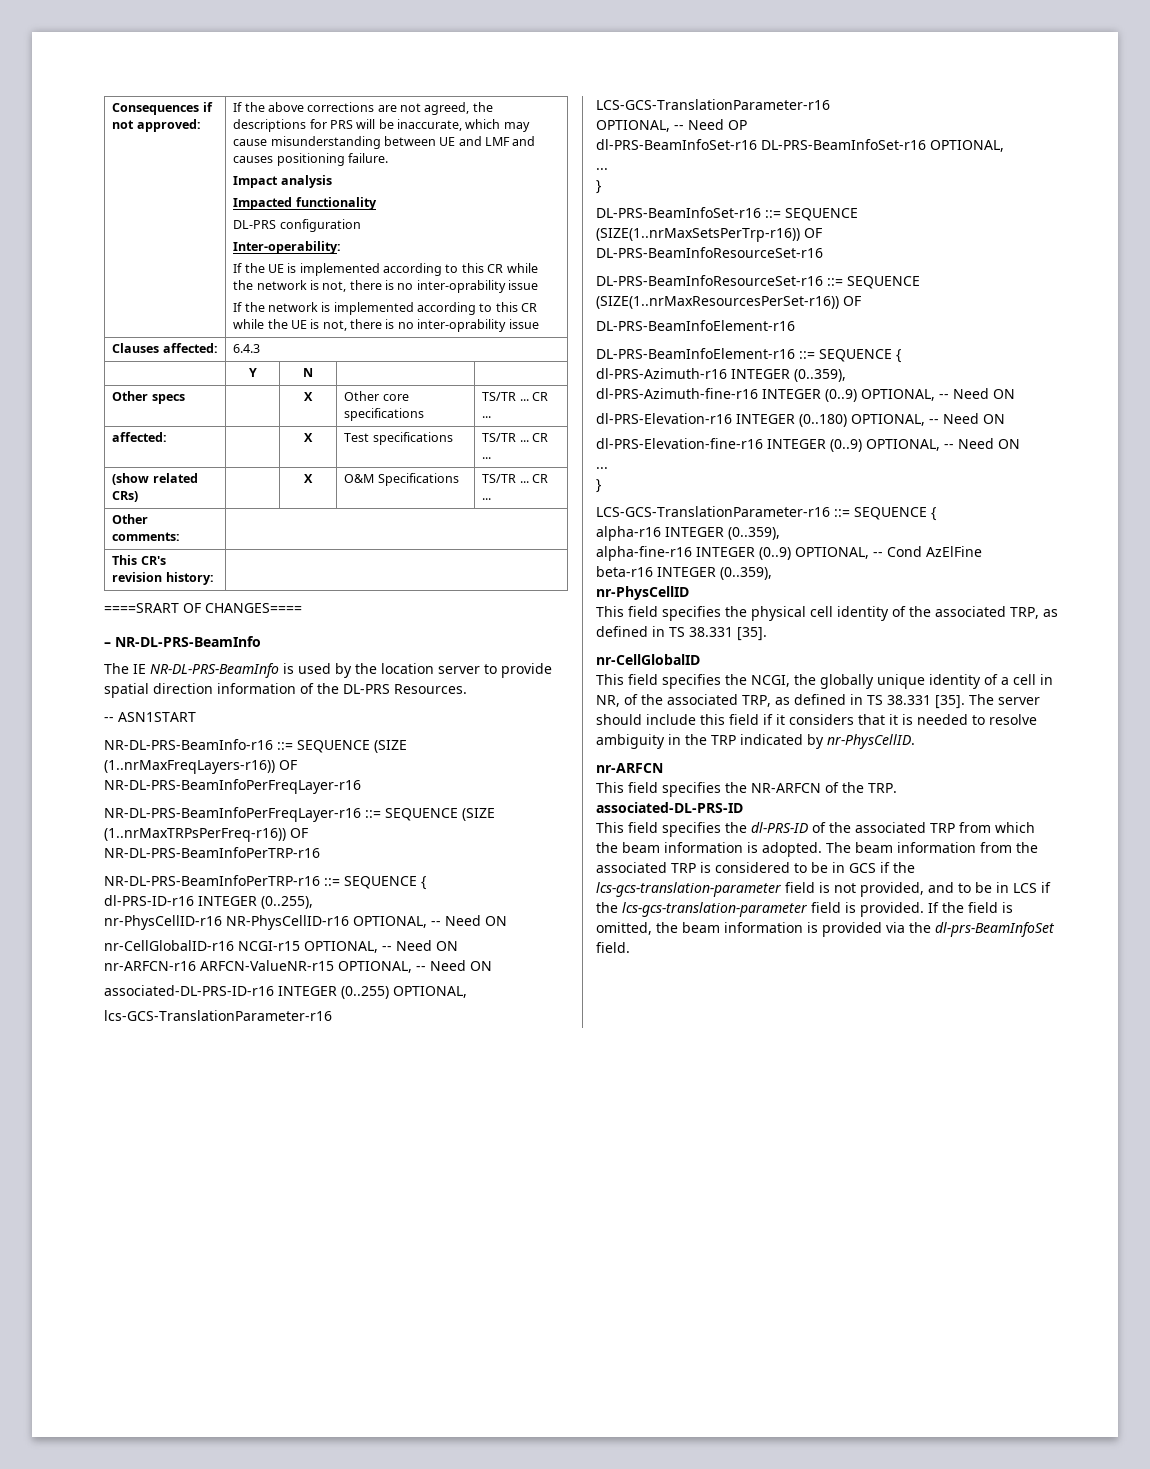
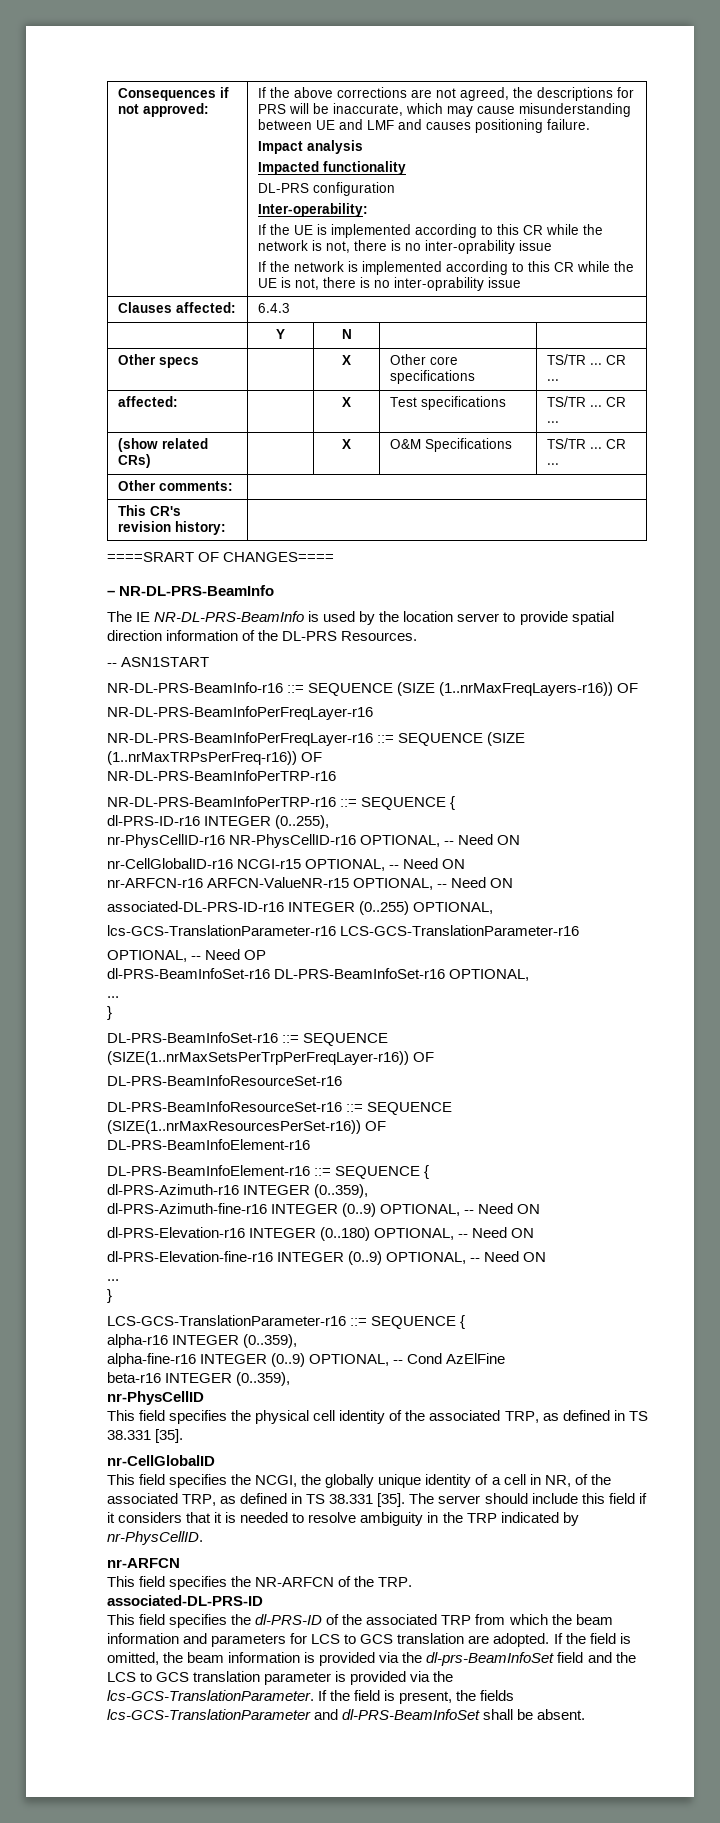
[596,228,800,242] (SIZE(1..nrMaxSetsPerTrp-r16)) -> [107,1051,409,1065] (SIZE(1..nrMaxSetsPerTrpPerFreqLayer-r16))
[747,842,1038,857] [596,862,915,873] [596,882,1051,897] [596,902,924,917] is adopted. The beam information from the associated TRP is considered to be in GCS if the lcs-gcs-translation-parameter field is not provided, and to be in LCS if the lcs-gcs-translation-parameter field is provided. -> [183,1633,550,1647] and parameters for LCS to GCS translation are adopted.
[596,942,630,953] field. -> [557,1652,636,1663] [107,1671,454,1685] [107,1690,515,1704] [107,1709,586,1720] field and the LCS to GCS translation parameter is provided via the lcs-GCS-TranslationParameter. If the field is present, the fields lcs-GCS-TranslationParameter and dl-PRS-BeamInfoSet shall be absent.

